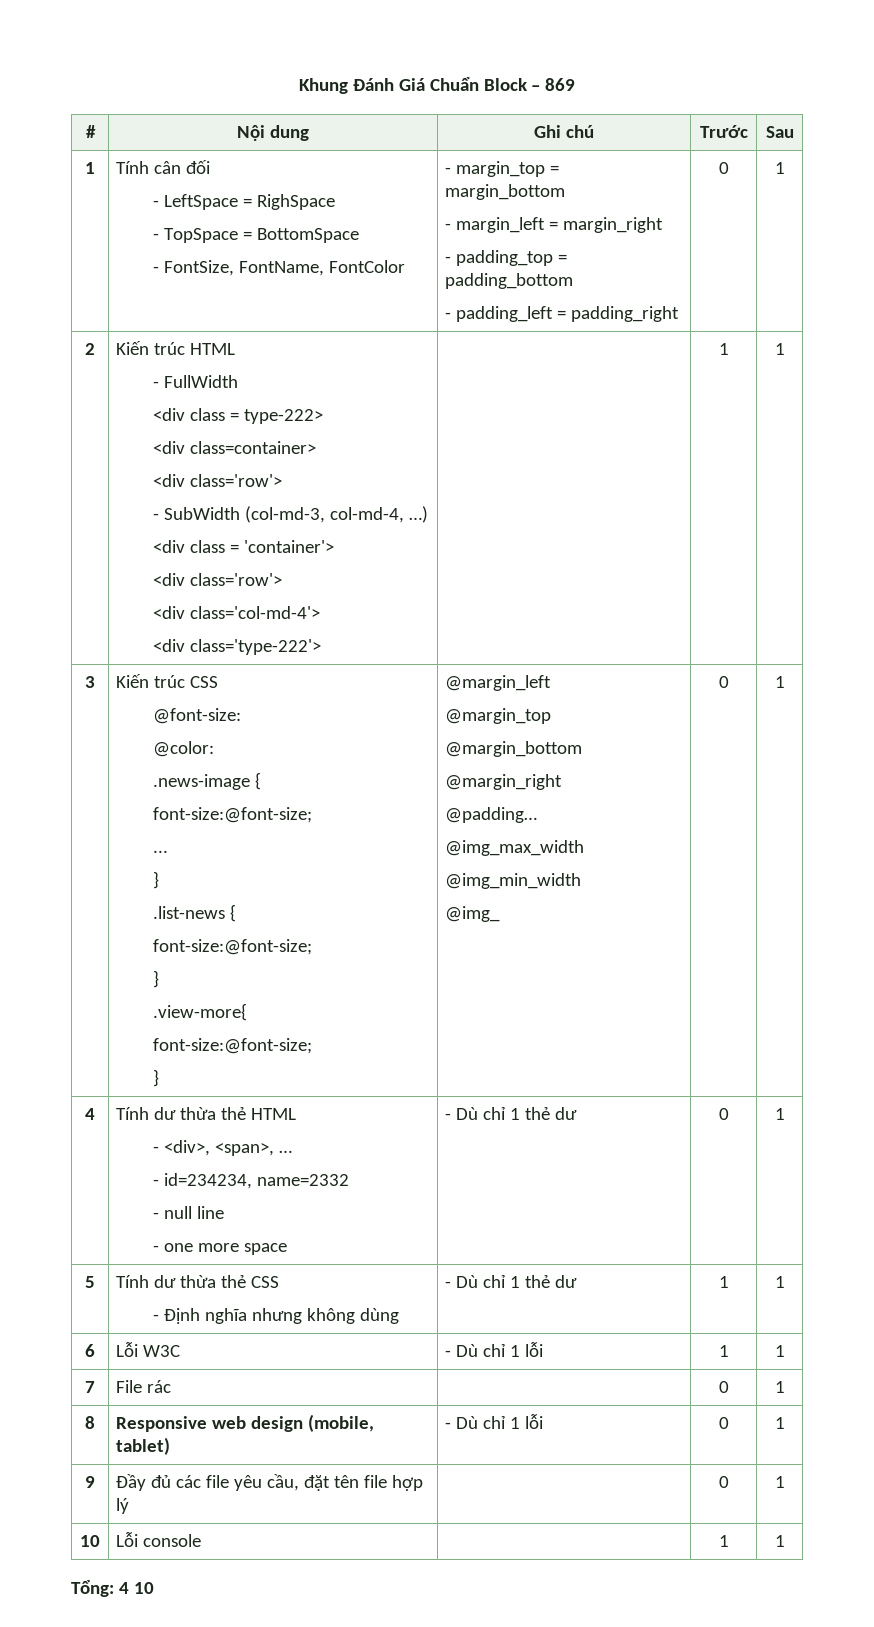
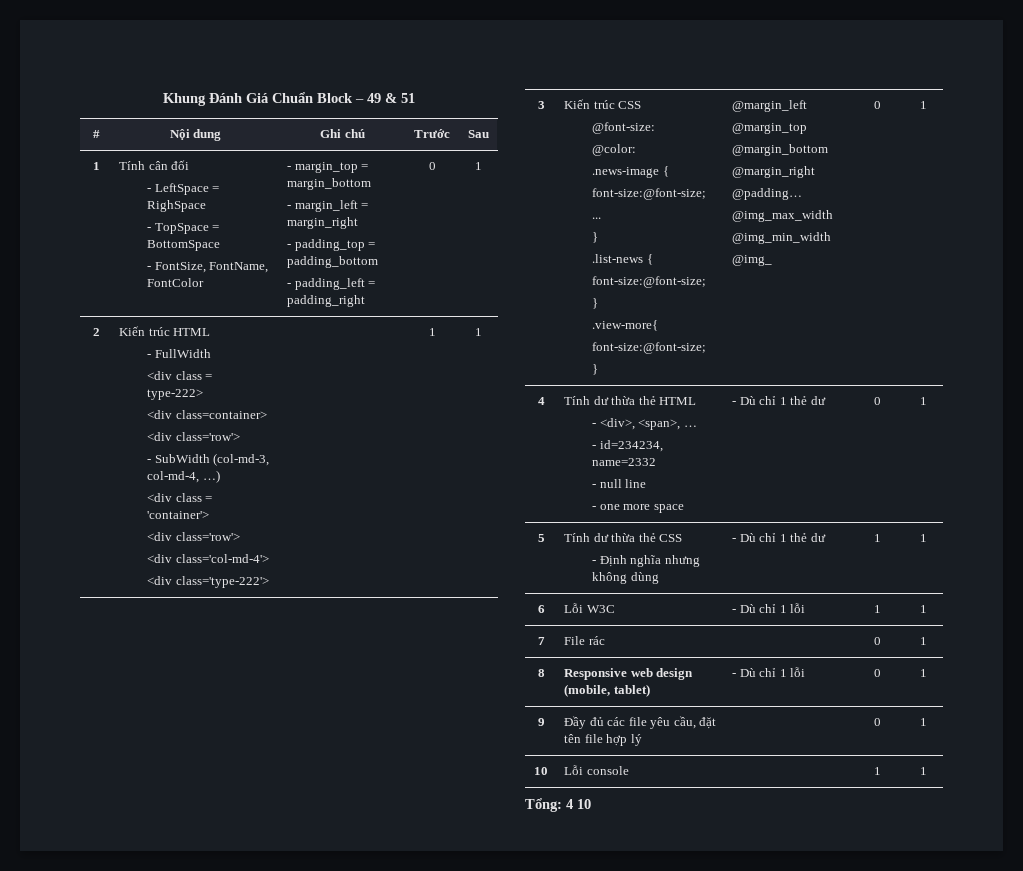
[545,78,576,91] 869 -> [367,93,415,103] 49 & 51

